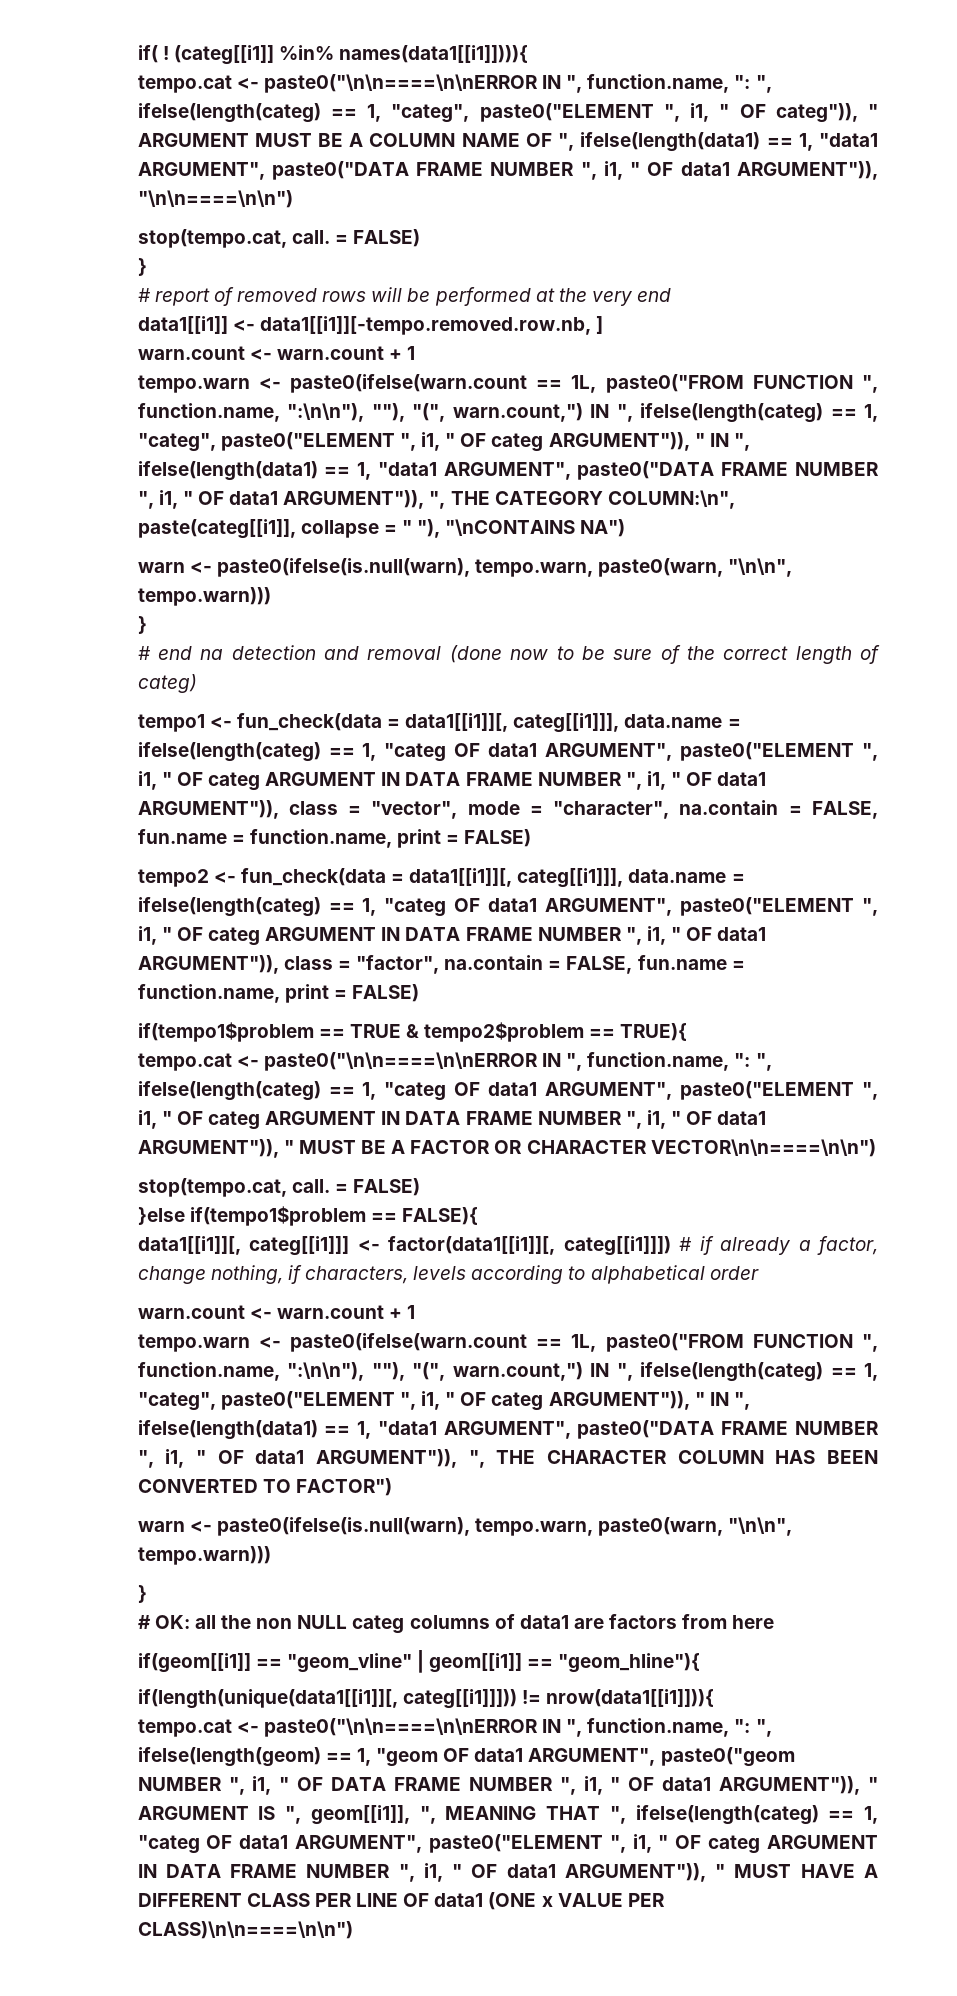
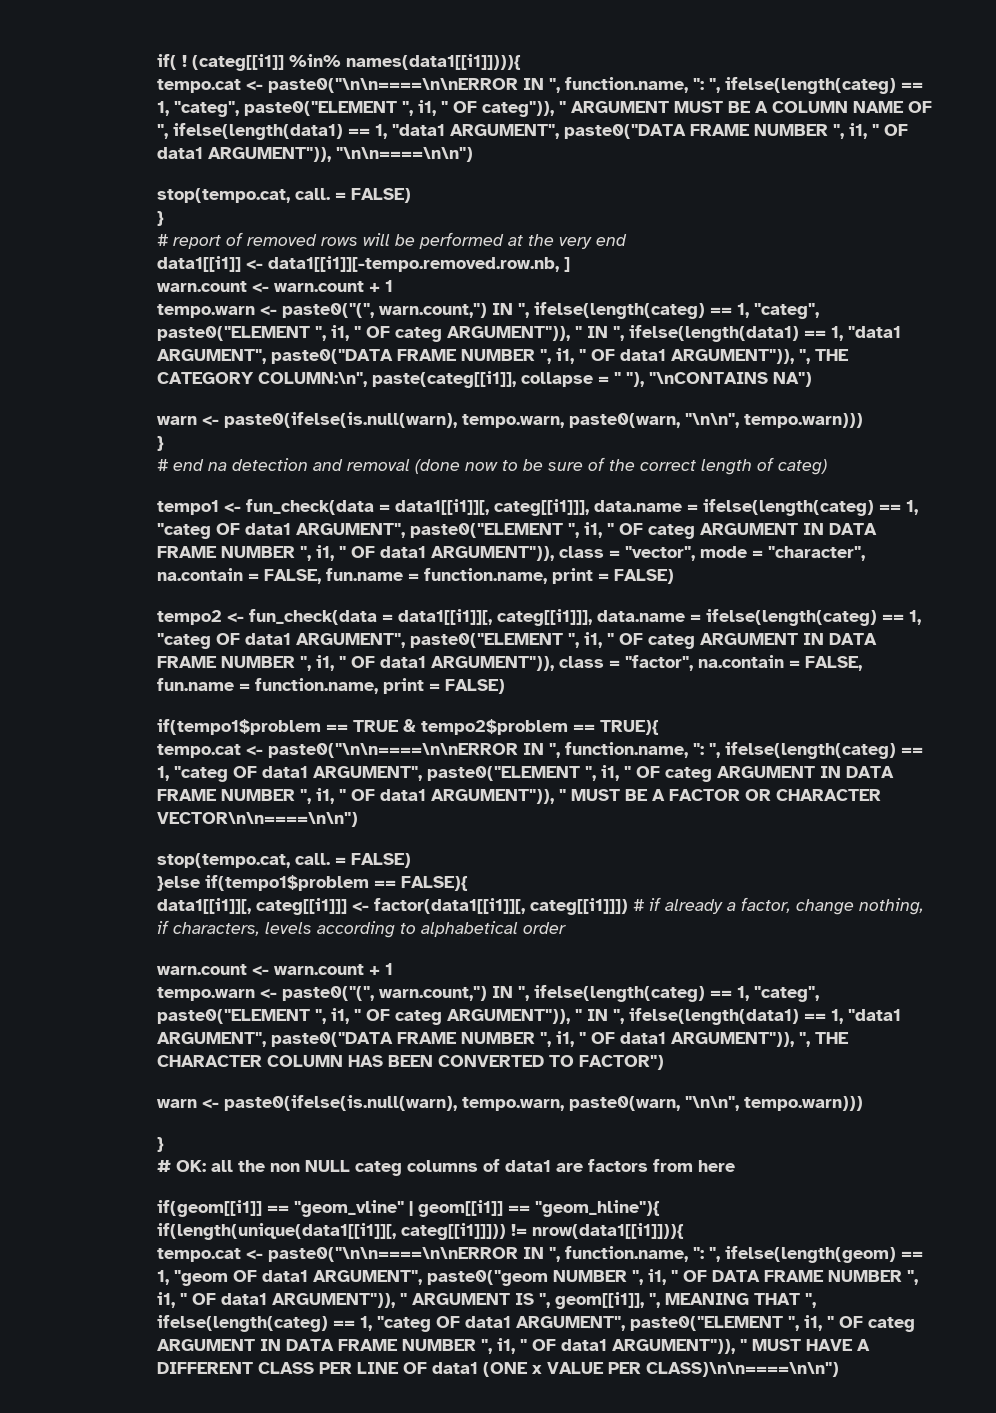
[290,374,879,393] [137,403,446,422] paste0(ifelse(warn.count == 1L, paste0("FROM FUNCTION ", function.name, ":\n\n"), ""), "(", -> [282,303,375,318] paste0("(",
[290,1333,879,1352] [137,1362,446,1381] paste0(ifelse(warn.count == 1L, paste0("FROM FUNCTION ", function.name, ":\n\n"), ""), "(", -> [282,986,375,1001] paste0("(",

